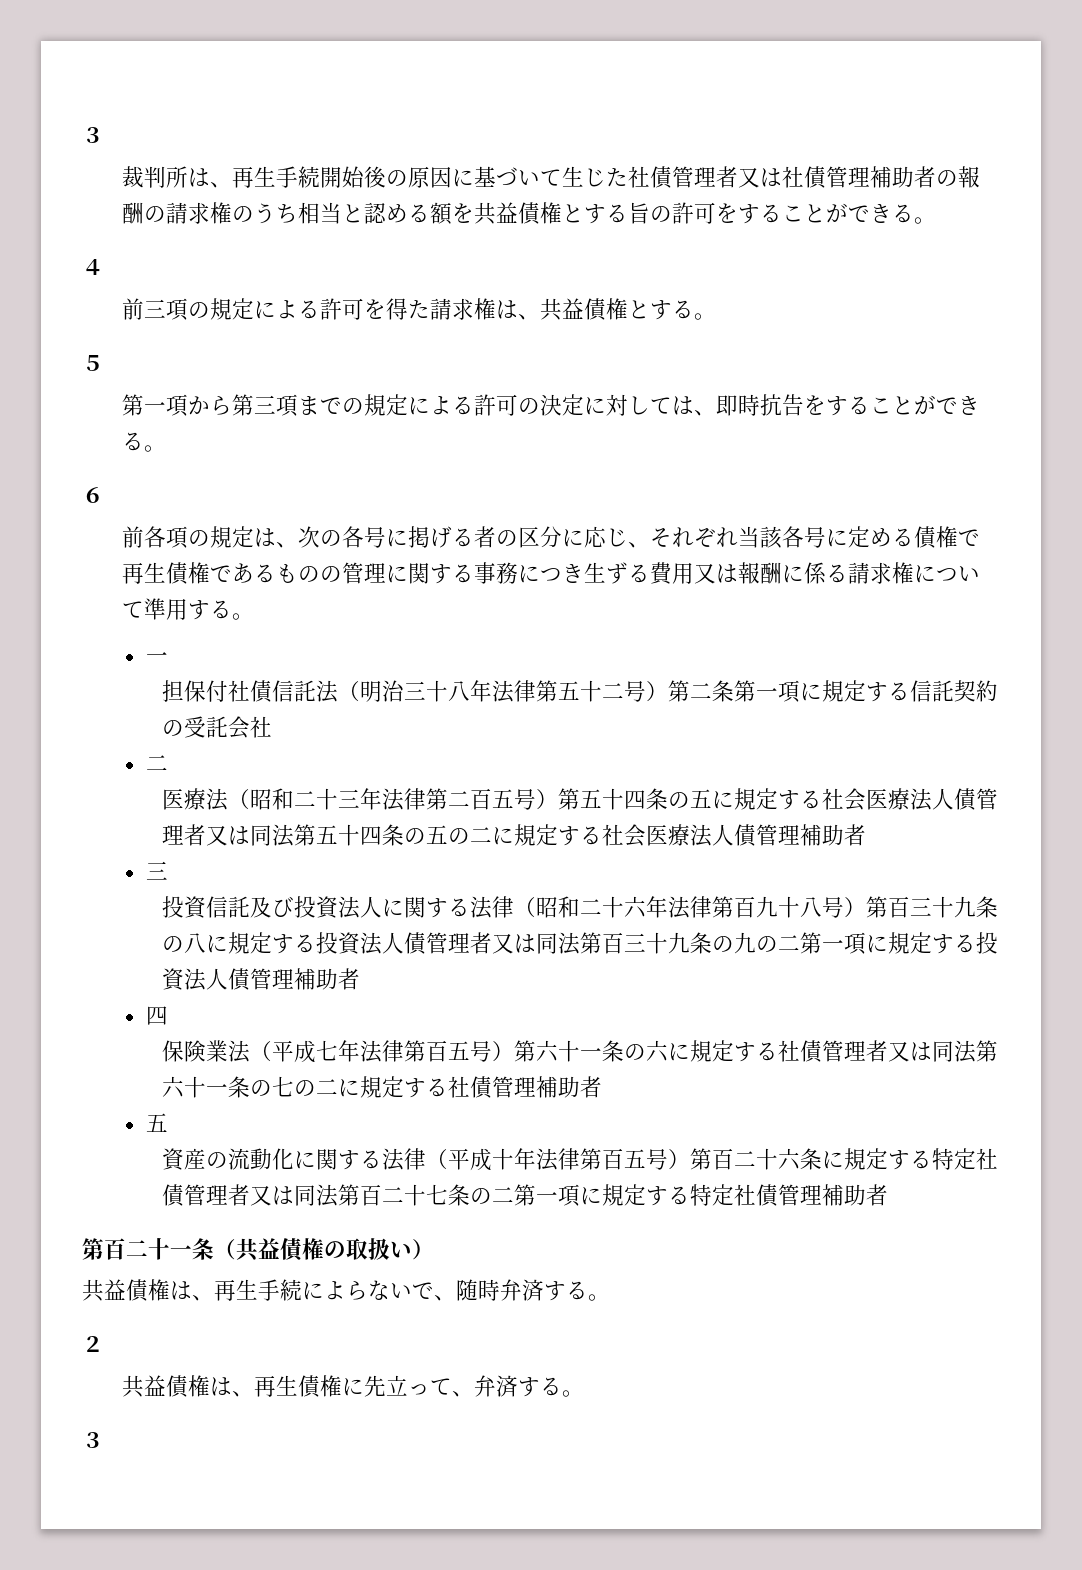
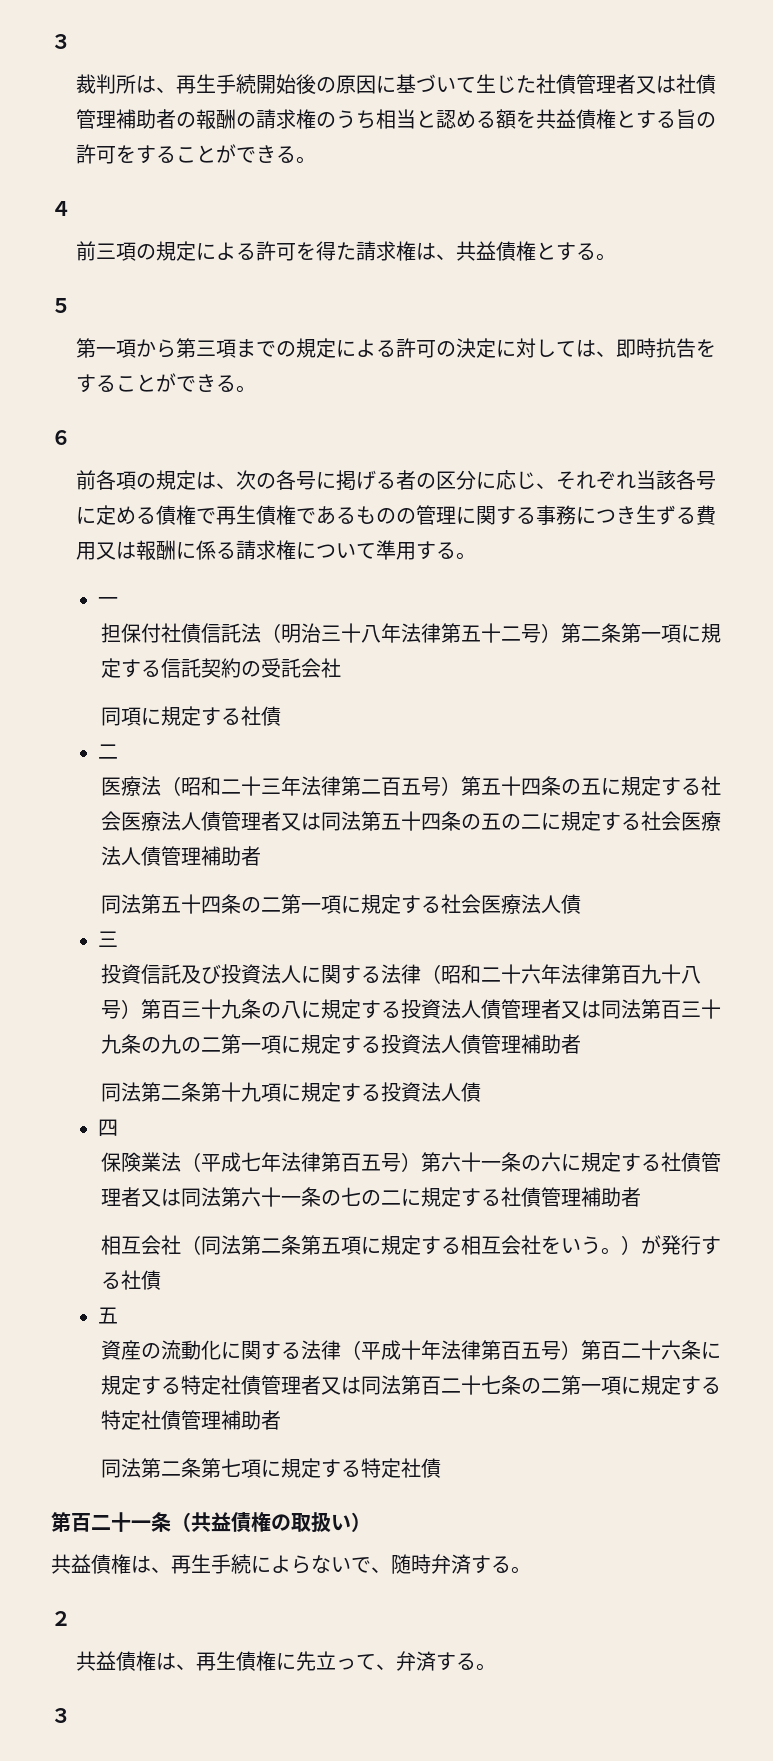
(272, 727) none -> [100,706,281,726] // 同項に規定する社債
(866, 835) none -> [100,894,581,914] // 同法第五十四条の二第一項に規定する社会医療法人債
(360, 979) none -> [100,1082,481,1102] // 同法第二条第十九項に規定する投資法人債
(602, 1087) none -> [100,1235,721,1255] [100,1270,161,1290] // 相互会社（同法第二条第五項に規定する相互会社をいう。）が発行する社債
(888, 1195) none -> [100,1458,441,1478] // 同法第二条第七項に規定する特定社債

